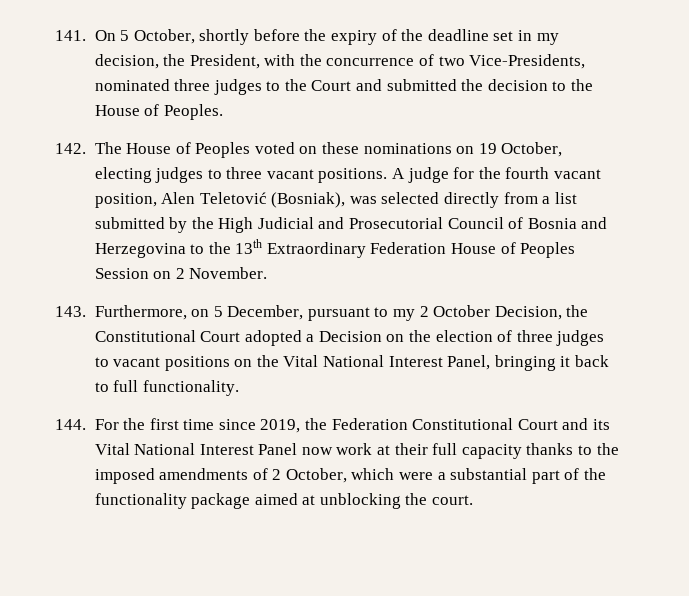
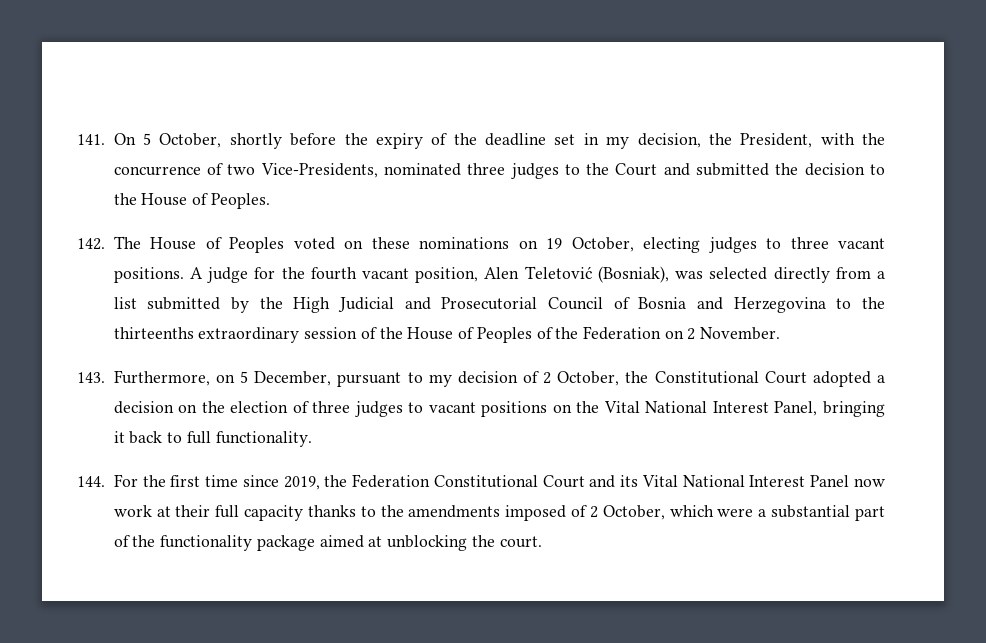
[235,239,576,258] [94,268,149,279] 13th Extraordinary Federation House of Peoples Session -> [113,326,662,343] thirteenths extraordinary session of the House of Peoples of the Federation
[419,305,562,320] 2 October Decision, -> [457,371,620,386] decision of 2 October,
[318,331,382,342] Decision -> [113,401,174,414] decision
[94,468,249,484] imposed amendments -> [408,505,567,521] amendments imposed

